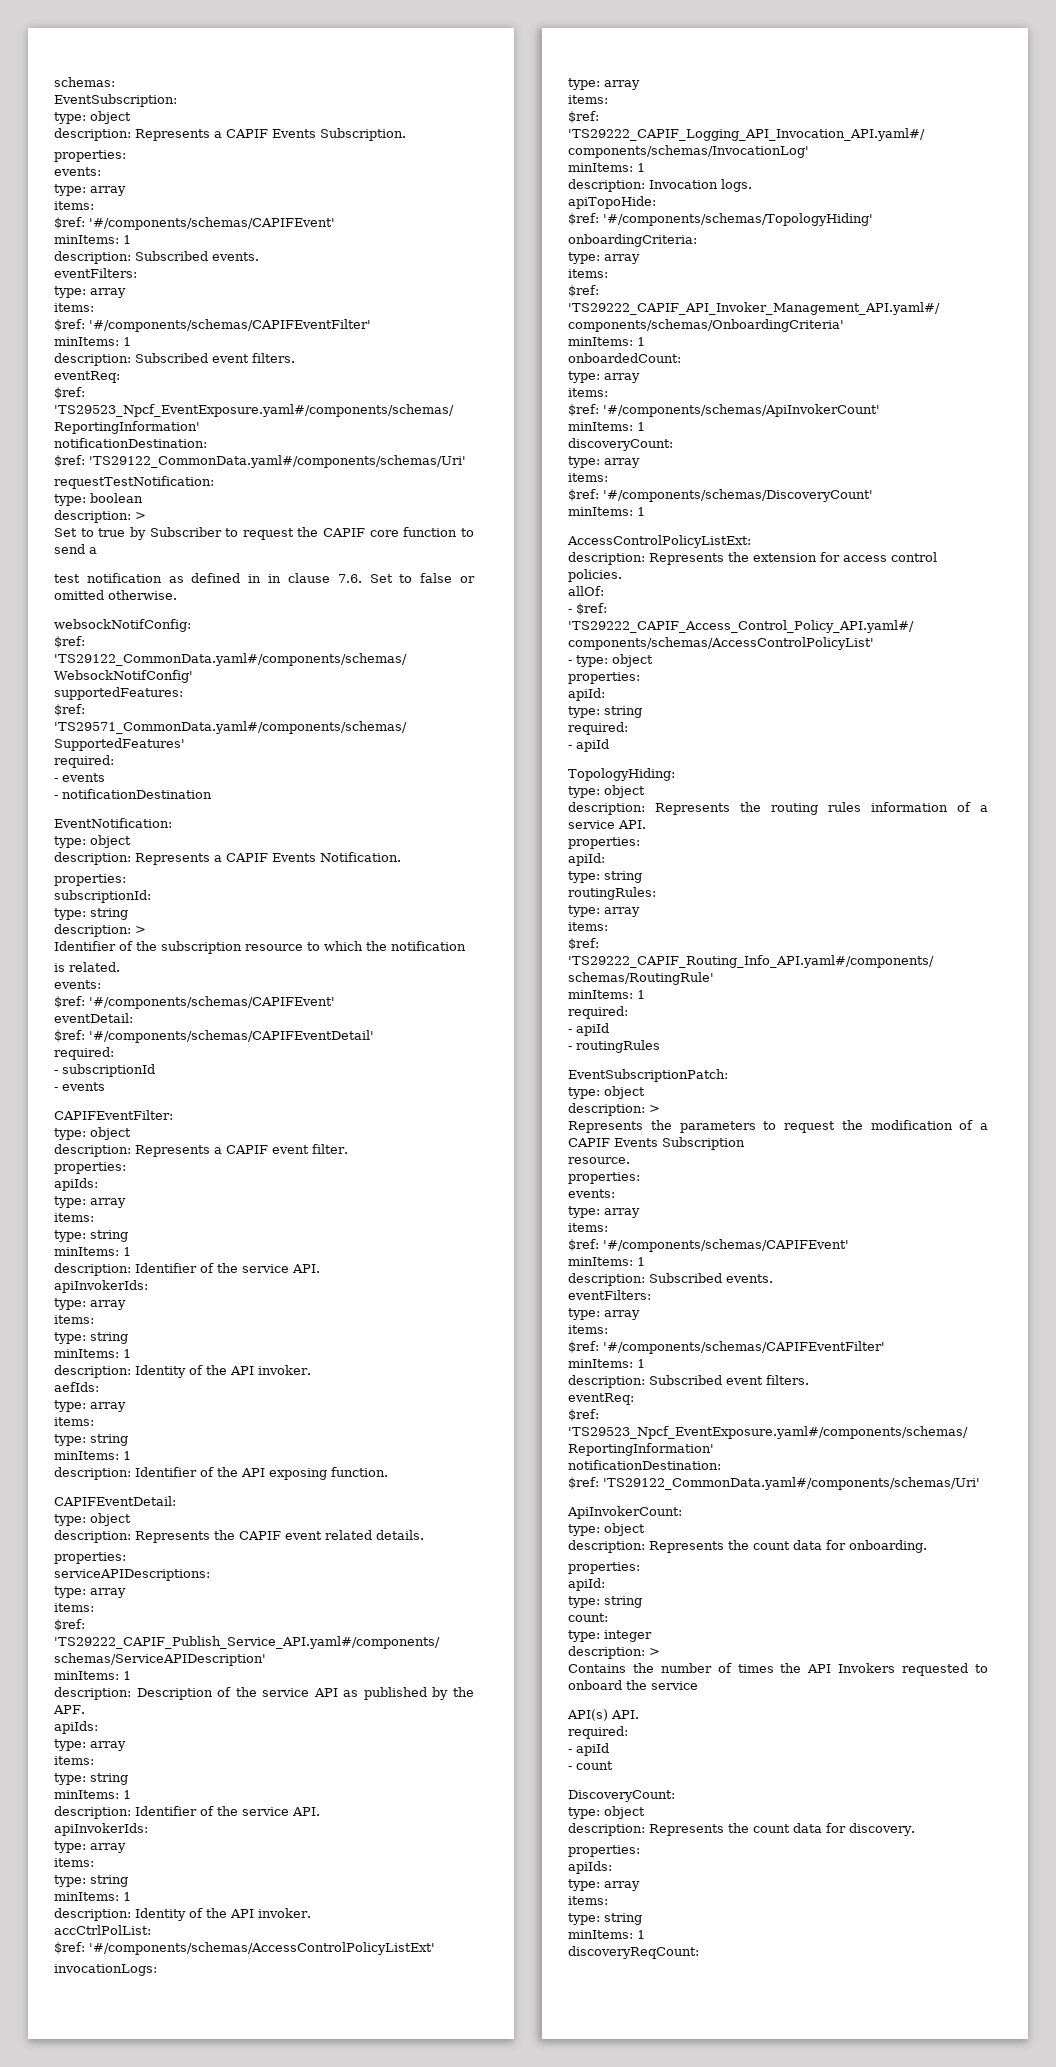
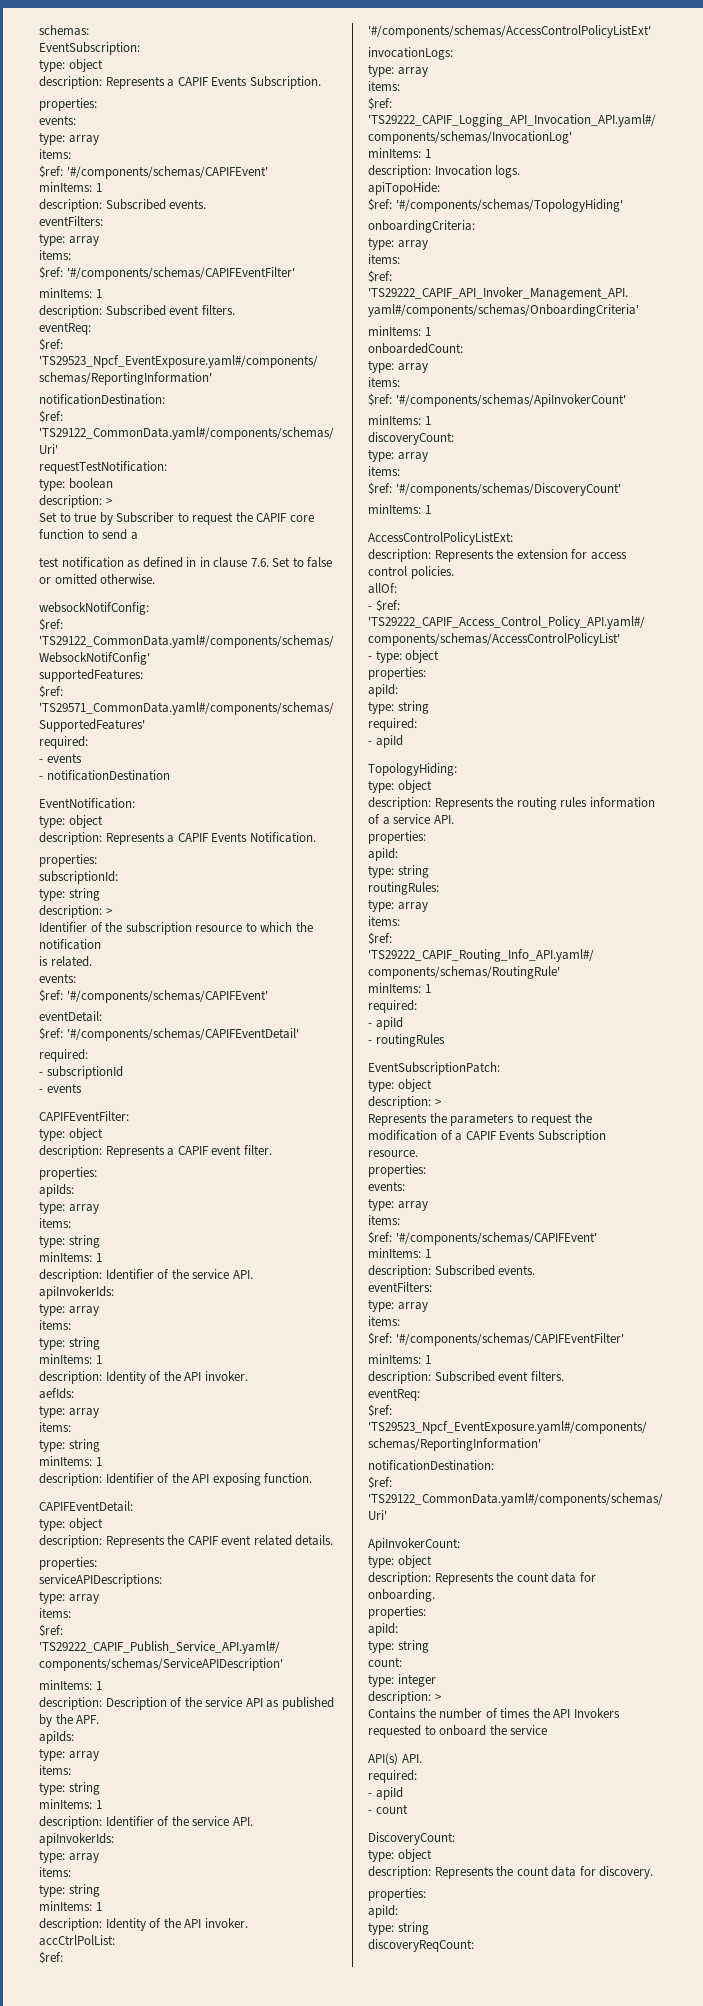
[568,1861,612,1874] [568,1879,640,1891] [568,1896,608,1905] [568,1913,642,1925] [568,1930,645,1939] apiIds: // type: array // items: // type: string // minItems: 1 -> [368,1905,398,1918] [368,1922,429,1935] apiId: // type: string

